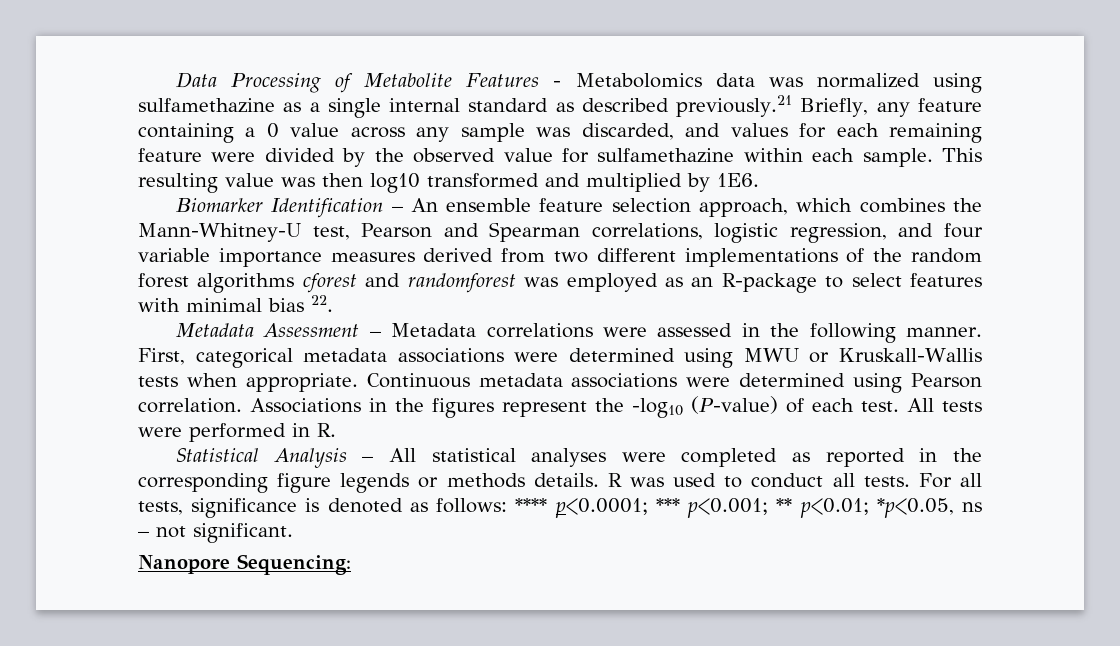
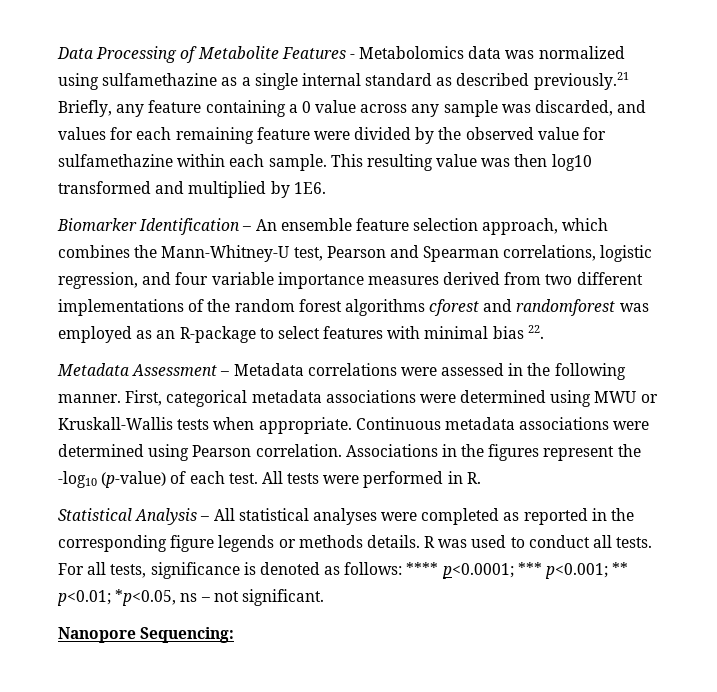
[691,396,778,414] (P-value) -> [101,471,167,488] (p-value)

